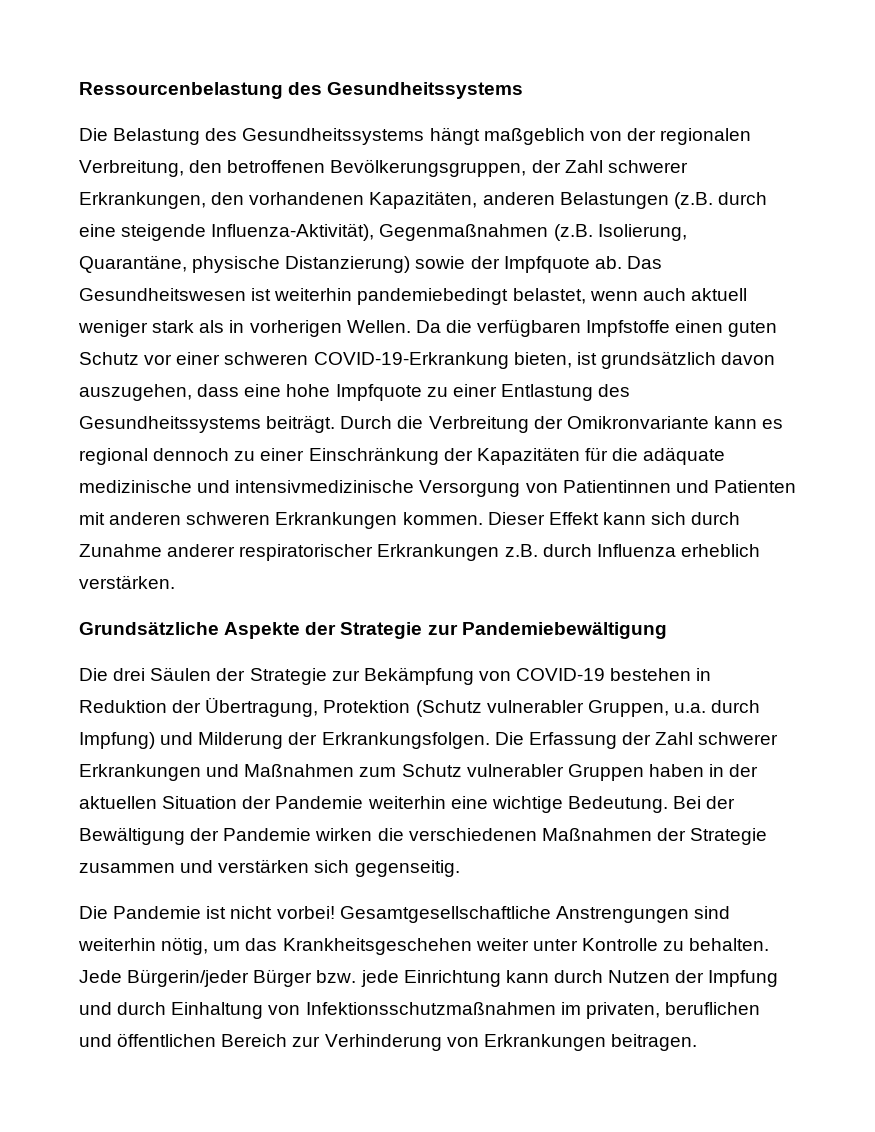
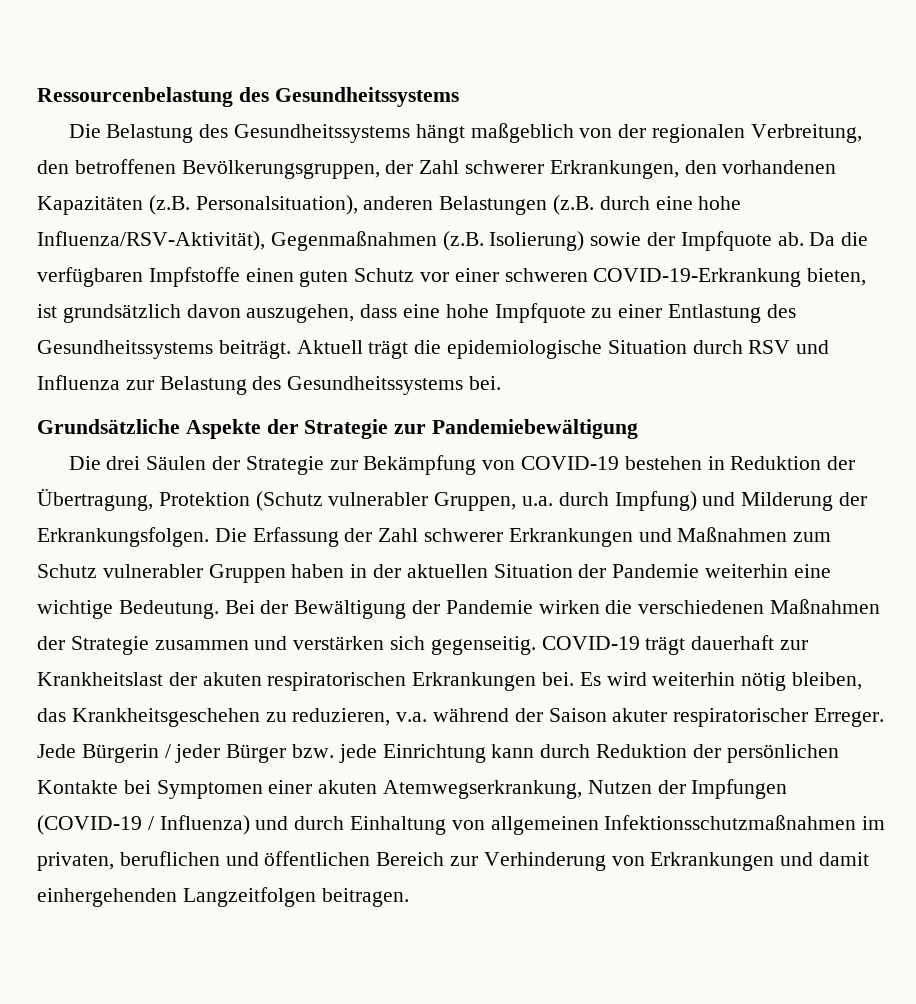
[369,191,478,209] Kapazitäten, -> [37,195,358,215] Kapazitäten (z.B. Personalsituation),
[121,223,687,241] [79,255,662,273] [79,288,747,305] [78,320,411,337] steigende Influenza-Aktivität), Gegenmaßnahmen (z.B. Isolierung, Quarantäne, physische Distanzierung) sowie der Impfquote ab. Das Gesundheitswesen ist weiterhin pandemiebedingt belastet, wenn auch aktuell weniger stark als in vorherigen Wellen. -> [698,196,742,210] [37,231,804,251] hohe Influenza/RSV-Aktivität), Gegenmaßnahmen (z.B. Isolierung) sowie der Impfquote ab.
[340,416,784,433] [79,447,726,465] [79,480,796,497] [79,512,741,529] [79,544,760,561] [79,575,175,589] Durch die Verbreitung der Omikronvariante kann es regional dennoch zu einer Einschränkung der Kapazitäten für die adäquate medizinische und intensivmedizinische Versorgung von Patientinnen und Patienten mit anderen schweren Erkrankungen kommen. Dieser Effekt kann sich durch Zunahme anderer respiratorischer Erkrankungen z.B. durch Influenza erheblich verstärken. -> [296,340,830,359] [37,375,502,395] Aktuell trägt die epidemiologische Situation durch RSV und Influenza zur Belastung des Gesundheitssystems bei.
[79,906,730,923] [78,937,770,955] [79,969,250,987] // Die Pandemie ist nicht vorbei! Gesamtgesellschaftliche Anstrengungen sind weiterhin nötig, um das Krankheitsgeschehen weiter unter Kontrolle zu behalten. Jede Bürgerin/jeder -> [541,635,809,655] [37,672,863,691] [37,708,885,727] [37,744,221,763] COVID-19 trägt dauerhaft zur Krankheitslast der akuten respiratorischen Erkrankungen bei. Es wird weiterhin nötig bleiben, das Krankheitsgeschehen zu reduzieren, v.a. während der Saison akuter respiratorischer Erreger. Jede Bürgerin / jeder
[608,970,779,987] Nutzen der Impfung -> [596,744,839,763] [37,779,788,799] [37,815,250,835] Reduktion der persönlichen Kontakte bei Symptomen einer akuten Atemwegserkrankung, Nutzen der Impfungen (COVID-19 / Influenza)
(301, 1010) none -> [490,816,599,835] allgemeinen
(606, 1042) none -> [780,852,870,866] [37,887,316,907] und damit einhergehenden Langzeitfolgen

